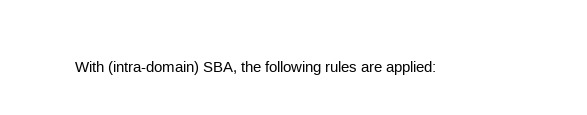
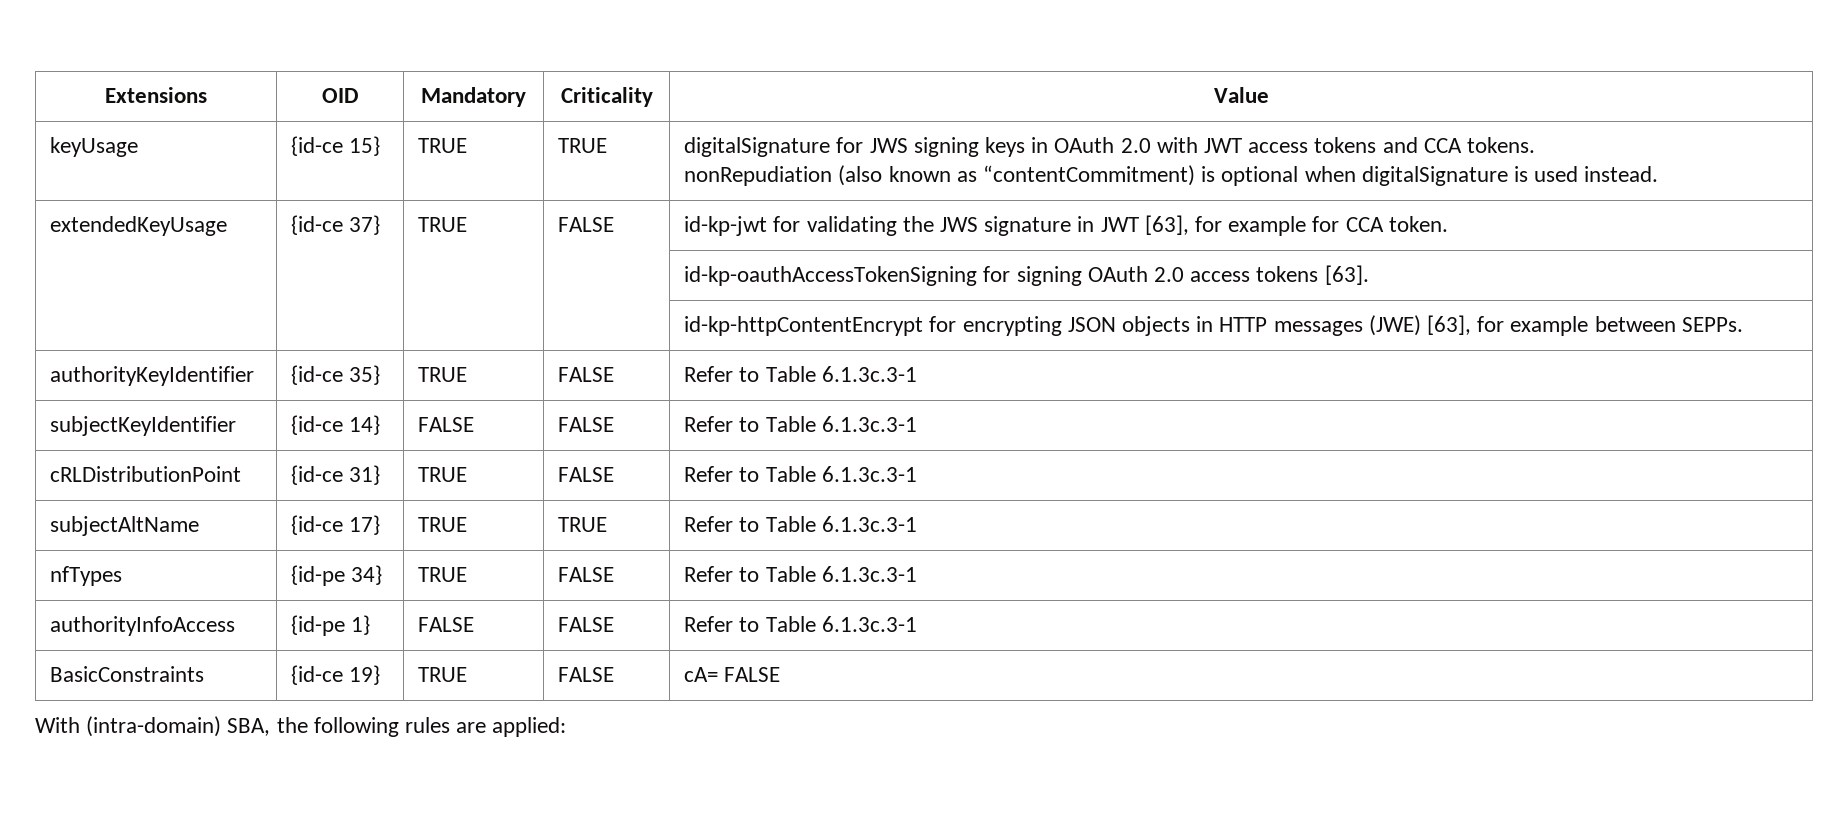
(75, 66) none -> [105,87,207,103] [321,88,359,103] [421,87,526,107] [560,87,653,107] [1213,87,1269,103] [50,137,139,157] [291,136,381,156] [418,138,468,153] [558,138,608,153] [684,137,1536,157] [684,165,1659,186] [50,216,228,236] [291,215,381,235] [418,217,468,232] [558,217,615,232] [684,215,1448,236] [684,265,1369,286] [684,315,1743,336] [50,366,255,386] [291,365,381,385] [418,367,468,382] [558,367,615,382] [684,366,917,382] [50,416,237,436] [291,415,381,435] [418,417,475,432] [558,417,615,432] [684,416,917,432] [50,466,242,482] [291,465,381,485] [418,467,468,482] [558,467,615,482] [684,466,917,482] [50,516,200,536] [291,515,381,535] [418,517,468,532] [558,517,608,532] [684,516,917,532] [50,566,123,586] [291,565,383,586] [418,567,468,582] [558,567,615,582] [684,566,917,582] [50,616,236,636] [291,615,371,636] [418,617,475,632] [558,617,615,632] [684,616,917,632] [50,666,205,682] [291,665,381,685] [418,667,468,682] [558,667,615,682] [684,667,781,682] Extensions | OID | Mandatory | Criticality | Value // keyUsage | {id-ce 15} | TRUE | TRUE | digitalSignature for JWS signing keys in OAuth 2.0 with JWT access tokens and CCA tokens. // nonRepudiation (also known as “contentCommitment) is optional when digitalSignature is used instead. // extendedKeyUsage | {id-ce 37} | TRUE | FALSE | id-kp-jwt for validating the JWS signature in JWT [63], for example for CCA token. // | | | | id-kp-oauthAccessTokenSigning for signing OAuth 2.0 access tokens [63]. // | | | | id-kp-httpContentEncrypt for encrypting JSON objects in HTTP messages (JWE) [63], for example between SEPPs. // authorityKeyIdentifier | {id-ce 35} | TRUE | FALSE | Refer to Table 6.1.3c.3-1 // subjectKeyIdentifier | {id-ce 14} | FALSE | FALSE | Refer to Table 6.1.3c.3-1 // cRLDistributionPoint | {id-ce 31} | TRUE | FALSE | Refer to Table 6.1.3c.3-1 // subjectAltName | {id-ce 17} | TRUE | TRUE | Refer to Table 6.1.3c.3-1 // nfTypes | {id-pe 34} | TRUE | FALSE | Refer to Table 6.1.3c.3-1 // authorityInfoAccess | {id-pe 1} | FALSE | FALSE | Refer to Table 6.1.3c.3-1 // BasicConstraints | {id-ce 19} | TRUE | FALSE | cA= FALSE //

